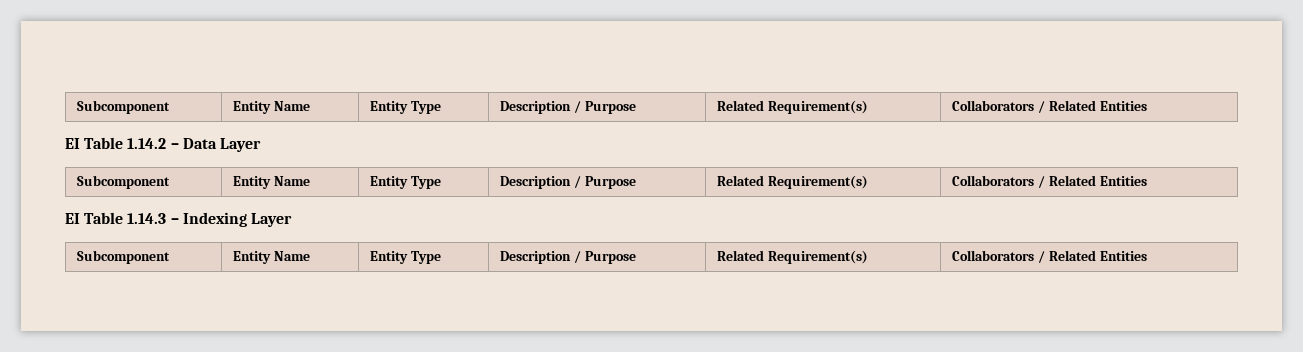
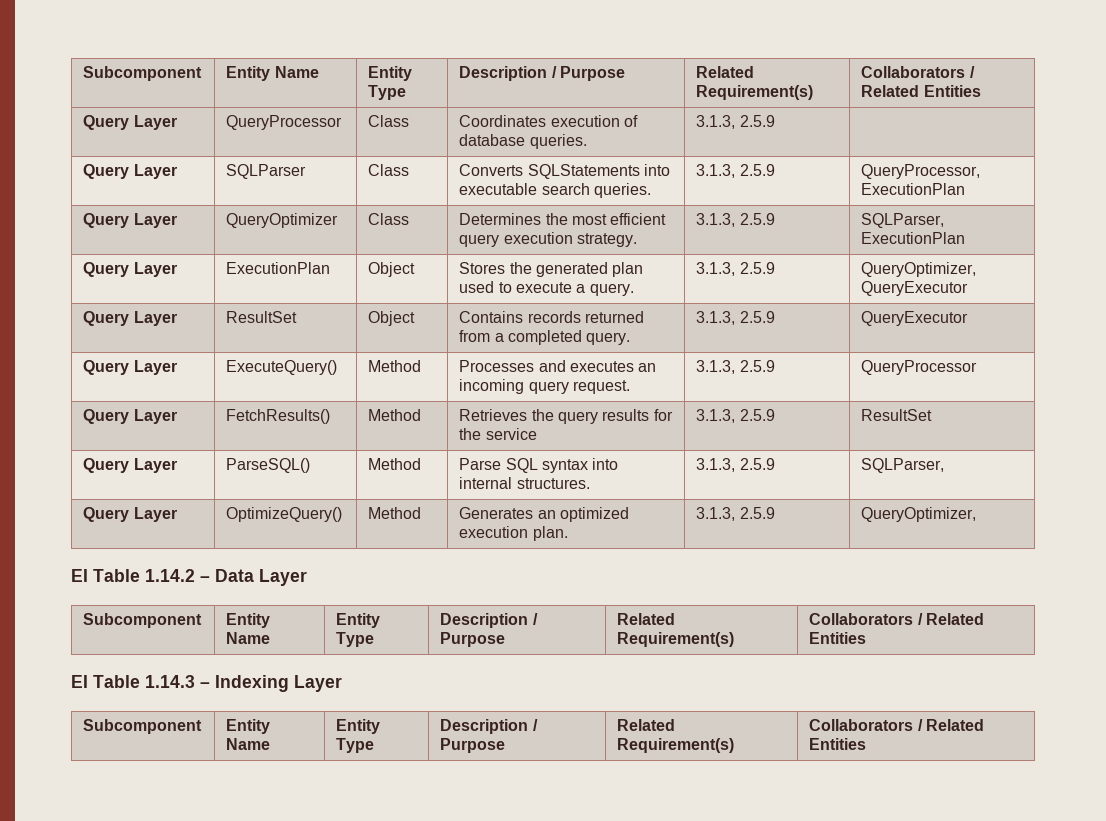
(1147, 106) none -> [83,115,177,130] [226,115,343,130] [368,115,410,127] [459,115,639,127] [459,134,587,149] [696,115,775,129] [83,164,177,179] [226,164,307,179] [368,164,410,176] [459,164,671,179] [459,183,652,198] [696,164,775,178] [861,164,981,179] [861,183,966,195] [83,213,177,228] [226,213,339,228] [368,213,410,225] [459,213,667,225] [459,232,638,247] [696,213,775,227] [861,213,945,228] [861,232,966,244] [83,262,177,277] [226,262,331,274] [368,262,416,277] [459,262,644,277] [459,281,634,296] [696,262,775,276] [861,262,977,277] [861,281,969,296] [83,311,177,326] [226,311,298,323] [368,311,416,326] [459,311,645,323] [459,330,631,345] [696,311,775,325] [861,311,969,326] [83,360,177,375] [226,360,338,375] [368,360,422,372] [459,360,657,372] [459,379,631,394] [696,360,775,374] [861,360,978,375] [83,409,177,424] [226,409,331,424] [368,409,422,421] [459,409,673,424] [459,428,537,440] [696,409,775,423] [861,409,933,421] [83,458,177,473] [226,458,311,473] [368,458,422,470] [459,458,619,473] [459,477,590,489] [696,458,775,472] [861,458,945,473] [83,507,177,522] [226,507,343,522] [368,507,422,519] [459,507,630,522] [459,526,568,541] [696,507,775,521] [861,507,977,522] // Query Layer | QueryProcessor | Class | Coordinates execution of database queries. | 3.1.3, 2.5.9 | // Query Layer | SQLParser | Class | Converts SQLStatements into executable search queries. | 3.1.3, 2.5.9 | QueryProcessor, ExecutionPlan // Query Layer | QueryOptimizer | Class | Determines the most efficient query execution strategy. | 3.1.3, 2.5.9 | SQLParser, ExecutionPlan // Query Layer | ExecutionPlan | Object | Stores the generated plan used to execute a query. | 3.1.3, 2.5.9 | QueryOptimizer, QueryExecutor // Query Layer | ResultSet | Object | Contains records returned from a completed query. | 3.1.3, 2.5.9 | QueryExecutor // Query Layer | ExecuteQuery() | Method | Processes and executes an incoming query request. | 3.1.3, 2.5.9 | QueryProcessor // Query Layer | FetchResults() | Method | Retrieves the query results for the service | 3.1.3, 2.5.9 | ResultSet // Query Layer | ParseSQL() | Method | Parse SQL syntax into internal structures. | 3.1.3, 2.5.9 | SQLParser, // Query Layer | OptimizeQuery() | Method | Generates an optimized execution plan. | 3.1.3, 2.5.9 | QueryOptimizer,

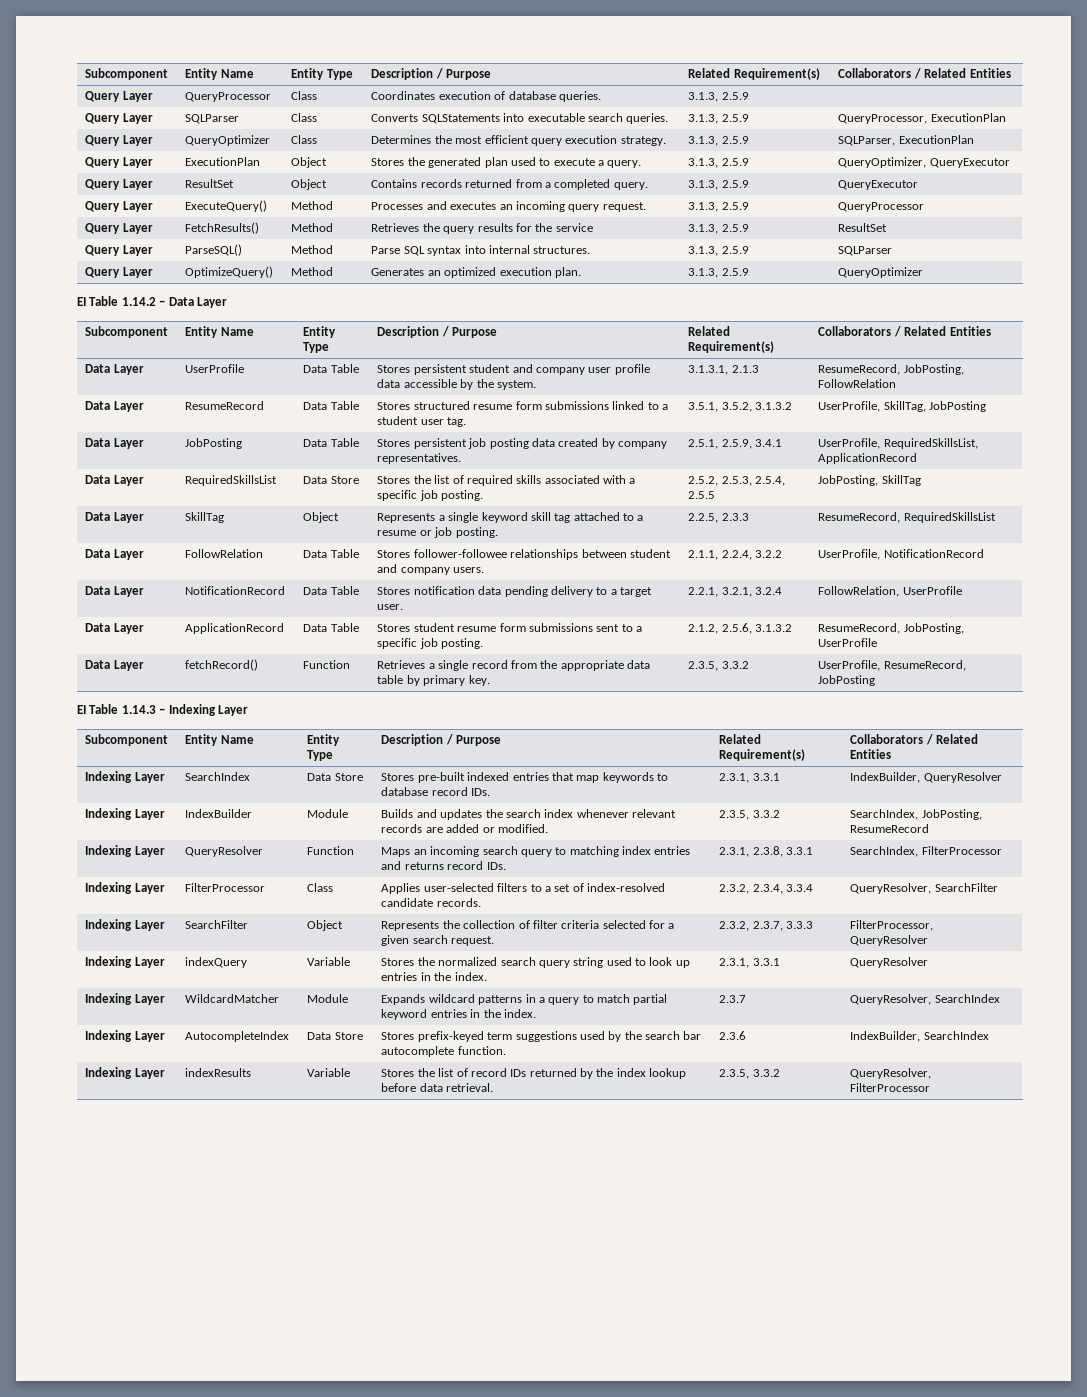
[861,458,945,473] SQLParser, -> [838,246,893,256] SQLParser
[861,507,977,522] QueryOptimizer, -> [838,267,924,278] QueryOptimizer
(867, 638) none -> [85,364,144,375] [185,364,245,373] [303,364,359,373] [377,364,650,375] [377,379,536,390] [688,365,759,375] [818,364,964,375] [818,379,897,388] [85,401,144,412] [185,401,265,410] [303,401,359,410] [377,401,669,410] [377,416,467,427] [688,402,793,412] [818,401,987,412] [85,438,144,449] [185,438,243,449] [303,438,359,447] [377,438,668,449] [377,453,462,464] [688,439,783,449] [818,438,978,449] [818,453,918,464] [85,475,144,486] [185,475,278,486] [303,476,359,484] [377,475,636,486] [377,490,484,501] [688,476,786,486] [688,491,716,499] [818,475,921,486] [85,512,144,523] [185,512,225,523] [303,512,340,523] [377,512,644,523] [377,527,498,538] [688,513,749,523] [818,512,996,523] [85,549,144,560] [185,549,264,558] [303,549,359,558] [377,549,671,560] [377,564,485,575] [688,550,783,560] [818,549,984,560] [85,586,144,597] [185,586,286,595] [303,586,359,595] [377,586,653,597] [377,604,404,610] [688,587,783,597] [818,586,962,597] [85,623,144,634] [185,623,285,634] [303,623,359,632] [377,623,643,632] [377,638,484,649] [688,623,793,634] [818,623,964,634] [818,638,878,647] [85,660,144,671] [185,659,259,671] [303,660,351,669] [377,660,651,671] [377,675,490,686] [688,661,749,671] [818,660,966,671] [818,675,876,686] // Data Layer | UserProfile | Data Table | Stores persistent student and company user profile data accessible by the system. | 3.1.3.1, 2.1.3 | ResumeRecord, JobPosting, FollowRelation // Data Layer | ResumeRecord | Data Table | Stores structured resume form submissions linked to a student user tag. | 3.5.1, 3.5.2, 3.1.3.2 | UserProfile, SkillTag, JobPosting // Data Layer | JobPosting | Data Table | Stores persistent job posting data created by company representatives. | 2.5.1, 2.5.9, 3.4.1 | UserProfile, RequiredSkillsList, ApplicationRecord // Data Layer | RequiredSkillsList | Data Store | Stores the list of required skills associated with a specific job posting. | 2.5.2, 2.5.3, 2.5.4, 2.5.5 | JobPosting, SkillTag // Data Layer | SkillTag | Object | Represents a single keyword skill tag attached to a resume or job posting. | 2.2.5, 2.3.3 | ResumeRecord, RequiredSkillsList // Data Layer | FollowRelation | Data Table | Stores follower-followee relationships between student and company users. | 2.1.1, 2.2.4, 3.2.2 | UserProfile, NotificationRecord // Data Layer | NotificationRecord | Data Table | Stores notification data pending delivery to a target user. | 2.2.1, 3.2.1, 3.2.4 | FollowRelation, UserProfile // Data Layer | ApplicationRecord | Data Table | Stores student resume form submissions sent to a specific job posting. | 2.1.2, 2.5.6, 3.1.3.2 | ResumeRecord, JobPosting, UserProfile // Data Layer | fetchRecord() | Function | Retrieves a single record from the appropriate data table by primary key. | 2.3.5, 3.3.2 | UserProfile, ResumeRecord, JobPosting
(867, 744) none -> [85,771,165,783] [185,772,251,781] [307,773,363,781] [381,772,669,783] [381,787,491,796] [719,773,780,783] [850,772,1002,783] [85,808,165,820] [185,809,253,818] [307,809,349,818] [381,809,677,820] [381,824,548,833] [719,810,780,820] [850,809,982,820] [850,824,930,833] [85,845,165,857] [185,846,264,857] [307,846,355,855] [381,846,691,857] [381,861,506,870] [719,846,814,857] [850,846,1002,857] [85,882,165,894] [185,883,266,892] [307,883,334,892] [381,883,666,894] [381,898,481,907] [719,884,814,894] [850,883,998,894] [85,919,165,931] [185,920,249,929] [307,920,344,931] [381,920,675,931] [381,935,495,946] [719,921,814,931] [850,920,934,931] [850,935,929,946] [85,956,165,968] [185,957,248,968] [307,957,351,966] [381,957,690,968] [381,972,487,981] [719,958,780,968] [850,957,929,968] [85,993,165,1005] [185,994,280,1003] [307,994,349,1003] [381,994,668,1005] [381,1009,536,1020] [719,995,747,1003] [850,994,1000,1005] [85,1030,165,1042] [185,1031,290,1042] [307,1032,363,1040] [381,1031,702,1042] [381,1046,506,1057] [719,1031,747,1040] [850,1031,989,1042] [85,1067,165,1079] [185,1068,252,1077] [307,1068,351,1077] [381,1068,687,1079] [381,1083,494,1092] [719,1069,780,1079] [850,1068,932,1079] [850,1083,931,1092] // Indexing Layer | SearchIndex | Data Store | Stores pre-built indexed entries that map keywords to database record IDs. | 2.3.1, 3.3.1 | IndexBuilder, QueryResolver // Indexing Layer | IndexBuilder | Module | Builds and updates the search index whenever relevant records are added or modified. | 2.3.5, 3.3.2 | SearchIndex, JobPosting, ResumeRecord // Indexing Layer | QueryResolver | Function | Maps an incoming search query to matching index entries and returns record IDs. | 2.3.1, 2.3.8, 3.3.1 | SearchIndex, FilterProcessor // Indexing Layer | FilterProcessor | Class | Applies user-selected filters to a set of index-resolved candidate records. | 2.3.2, 2.3.4, 3.3.4 | QueryResolver, SearchFilter // Indexing Layer | SearchFilter | Object | Represents the collection of filter criteria selected for a given search request. | 2.3.2, 2.3.7, 3.3.3 | FilterProcessor, QueryResolver // Indexing Layer | indexQuery | Variable | Stores the normalized search query string used to look up entries in the index. | 2.3.1, 3.3.1 | QueryResolver // Indexing Layer | WildcardMatcher | Module | Expands wildcard patterns in a query to match partial keyword entries in the index. | 2.3.7 | QueryResolver, SearchIndex // Indexing Layer | AutocompleteIndex | Data Store | Stores prefix-keyed term suggestions used by the search bar autocomplete function. | 2.3.6 | IndexBuilder, SearchIndex // Indexing Layer | indexResults | Variable | Stores the list of record IDs returned by the index lookup before data retrieval. | 2.3.5, 3.3.2 | QueryResolver, FilterProcessor

